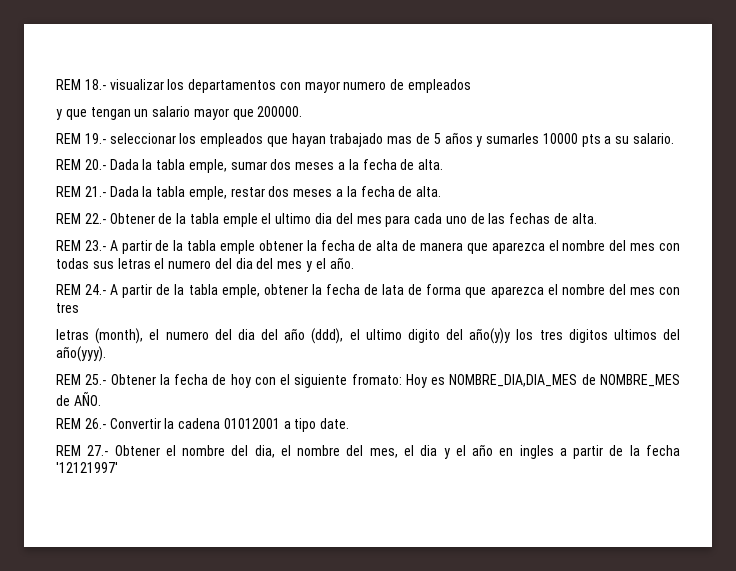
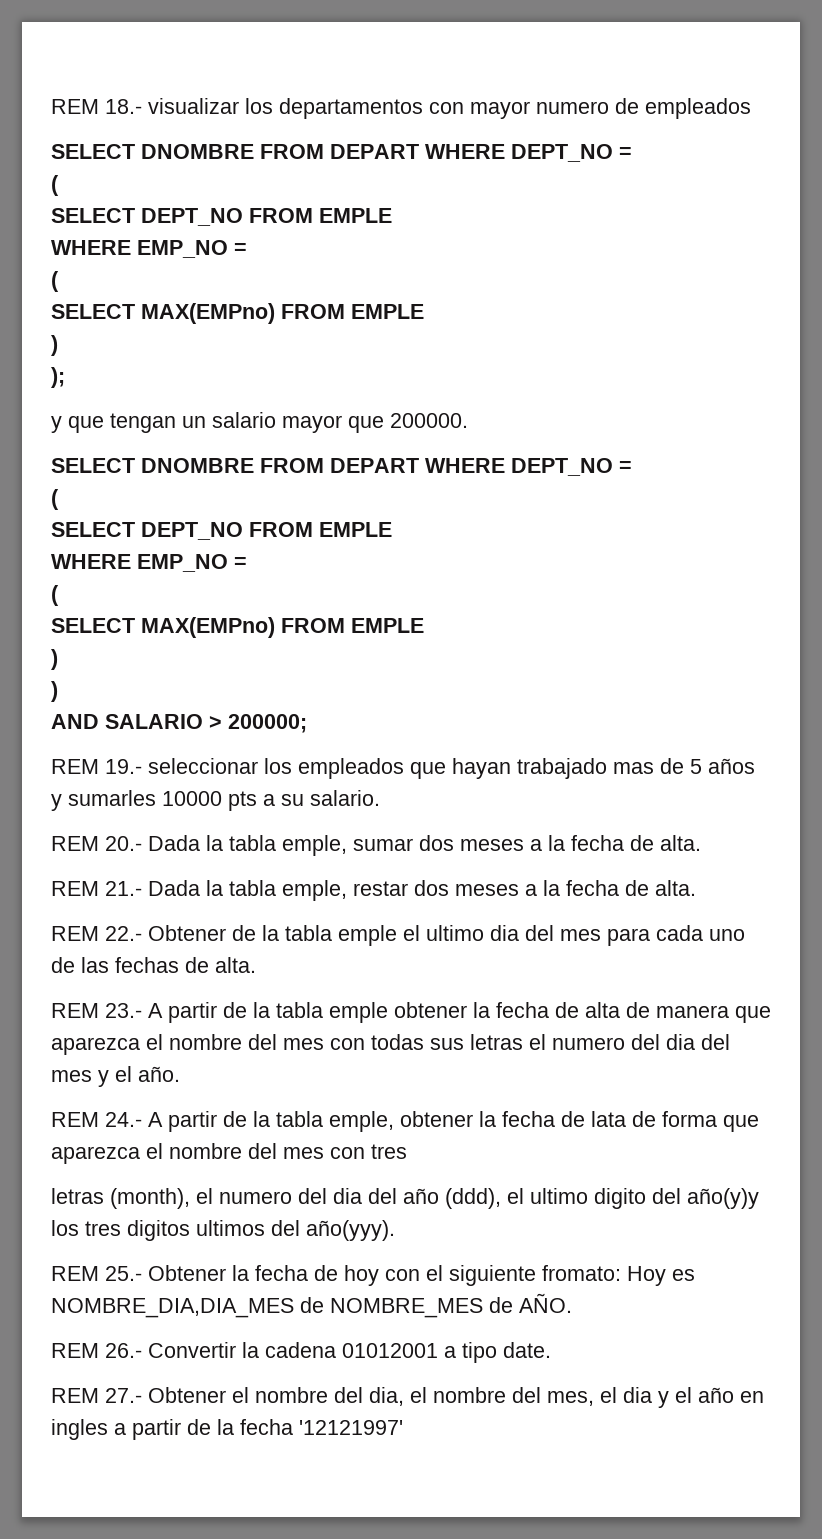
(472, 86) none -> [51,144,632,162] [51,175,59,196] [51,208,392,226] [51,240,247,258] [51,271,59,292] [51,303,424,324] [51,335,58,356] [51,367,65,388] // SELECT DNOMBRE FROM DEPART WHERE DEPT_NO = // ( // SELECT DEPT_NO FROM EMPLE // WHERE EMP_NO = // ( // SELECT MAX(EMPno) FROM EMPLE // ) // );
(303, 111) none -> [51,458,632,476] [51,489,59,510] [51,522,392,540] [51,554,247,572] [51,585,59,606] [51,617,424,638] [51,649,58,670] [51,681,58,702] [51,714,307,733] // SELECT DNOMBRE FROM DEPART WHERE DEPT_NO = // ( // SELECT DEPT_NO FROM EMPLE // WHERE EMP_NO = // ( // SELECT MAX(EMPno) FROM EMPLE // ) // ) // AND SALARIO > 200000;

